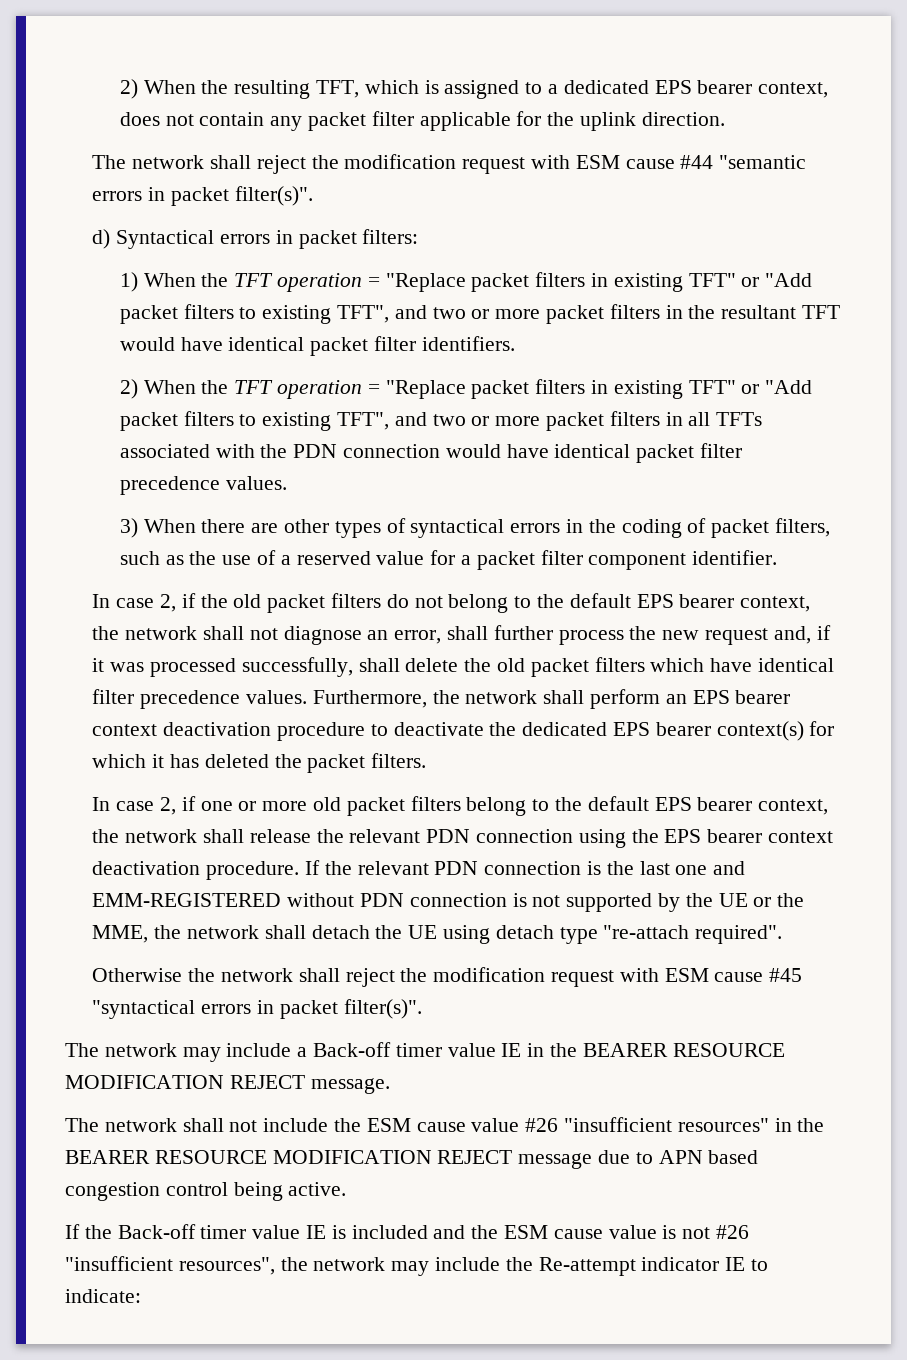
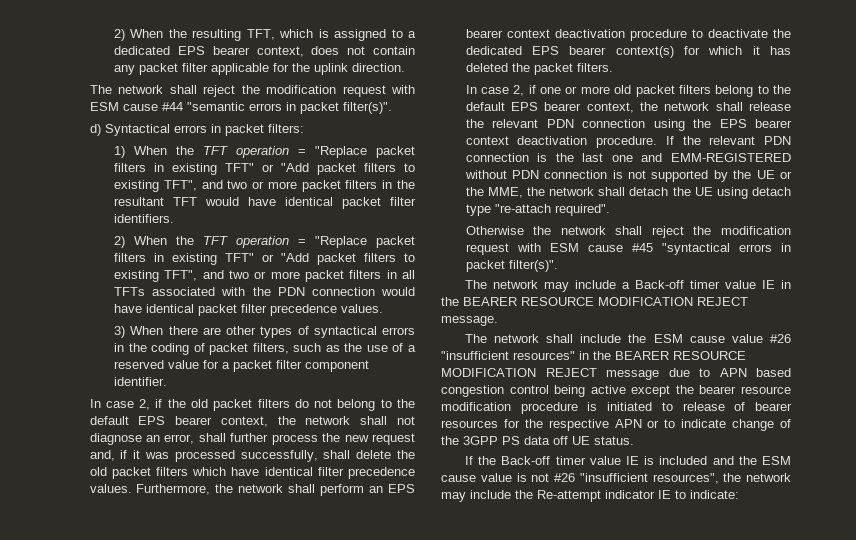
[229,1120,258,1132] not -> (574, 338) none
[288,1182,347,1196] active. -> [590,385,791,397] [441,402,792,414] [441,419,791,431] [441,436,634,445] active except the bearer resource modification procedure is initiated to release of bearer resources for the respective APN or to indicate change of the 3GPP PS data off UE status.

